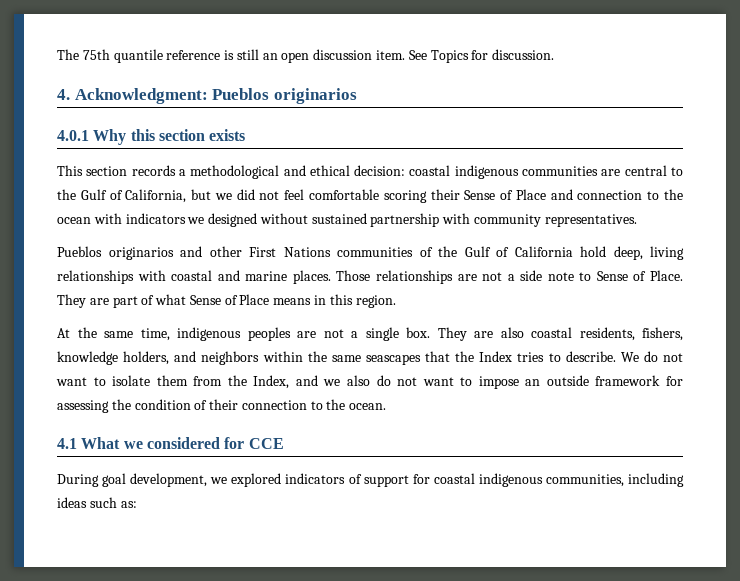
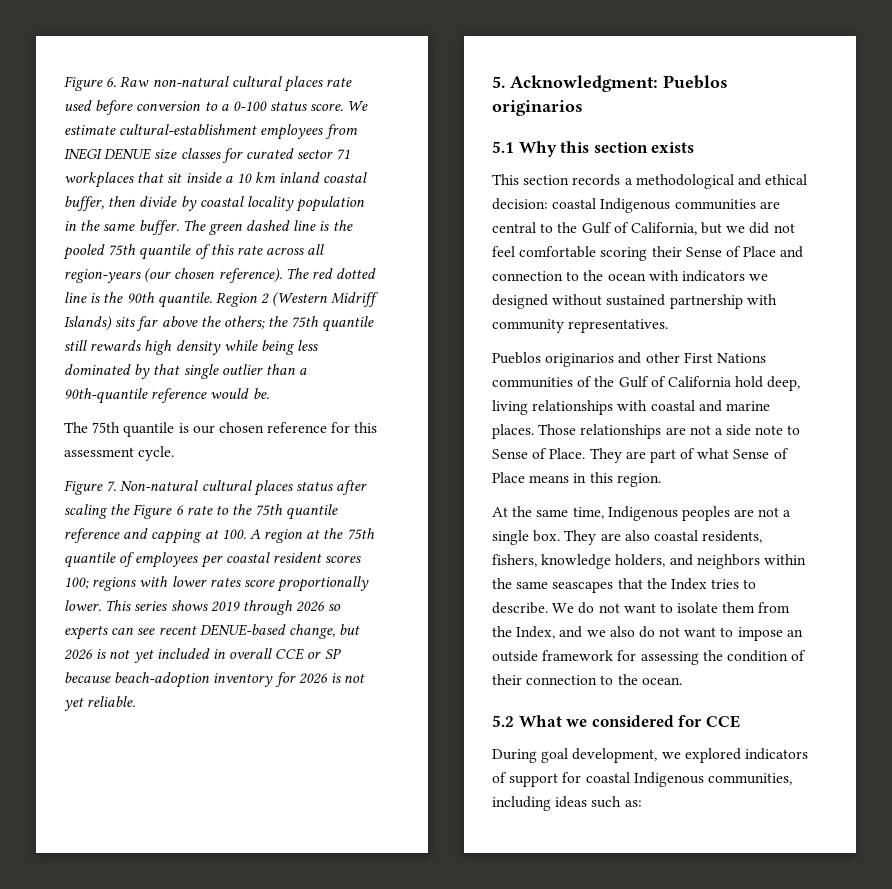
[57,49,555,63] [57,89,70,100] The 75th quantile reference is still an open discussion item. See Topics for discussion. // 4. -> [64,76,353,92] [64,100,369,115] [64,124,358,140] [64,148,351,163] [64,172,368,188] [64,196,366,212] [64,220,353,235] [63,244,325,260] [64,268,377,283] [64,292,380,308] [64,316,375,332] [64,340,319,355] [64,364,308,379] [64,388,269,404] [64,422,378,437] [64,446,175,461] [64,480,368,496] [64,504,339,520] [64,528,375,544] [64,552,362,568] [64,576,370,592] [64,600,342,615] [64,624,361,640] [64,648,341,663] [64,672,366,688] [64,696,136,711] [492,76,505,88] Figure 6. Raw non-natural cultural places rate used before conversion to a 0-100 status score. We estimate cultural-establishment employees from INEGI DENUE size classes for curated sector 71 workplaces that sit inside a 10 km inland coastal buffer, then divide by coastal locality population in the same buffer. The green dashed line is the pooled 75th quantile of this rate across all region-years (our chosen reference). The red dotted line is the 90th quantile. Region 2 (Western Midriff Islands) sits far above the others; the 75th quantile still rewards high density while being less dominated by that single outlier than a 90th-quantile reference would be. // The 75th quantile is our chosen reference for this assessment cycle. // Figure 7. Non-natural cultural places status after scaling the Figure 6 rate to the 75th quantile reference and capping at 100. A region at the 75th quantile of employees per coastal resident scores 100; regions with lower rates score proportionally lower. This series shows 2019 through 2026 so experts can see recent DENUE-based change, but 2026 is not yet included in overall CCE or SP because beach-adoption inventory for 2026 is not yet reliable. // 5.
[57,130,89,141] 4.0.1 -> [492,141,514,153] 5.1
[454,165,519,179] indigenous -> [600,198,671,213] Indigenous
[177,327,241,341] indigenous -> [607,506,678,521] Indigenous
[57,438,77,449] 4.1 -> [492,715,514,727] 5.2
[478,473,543,487] indigenous -> [633,772,704,787] Indigenous

